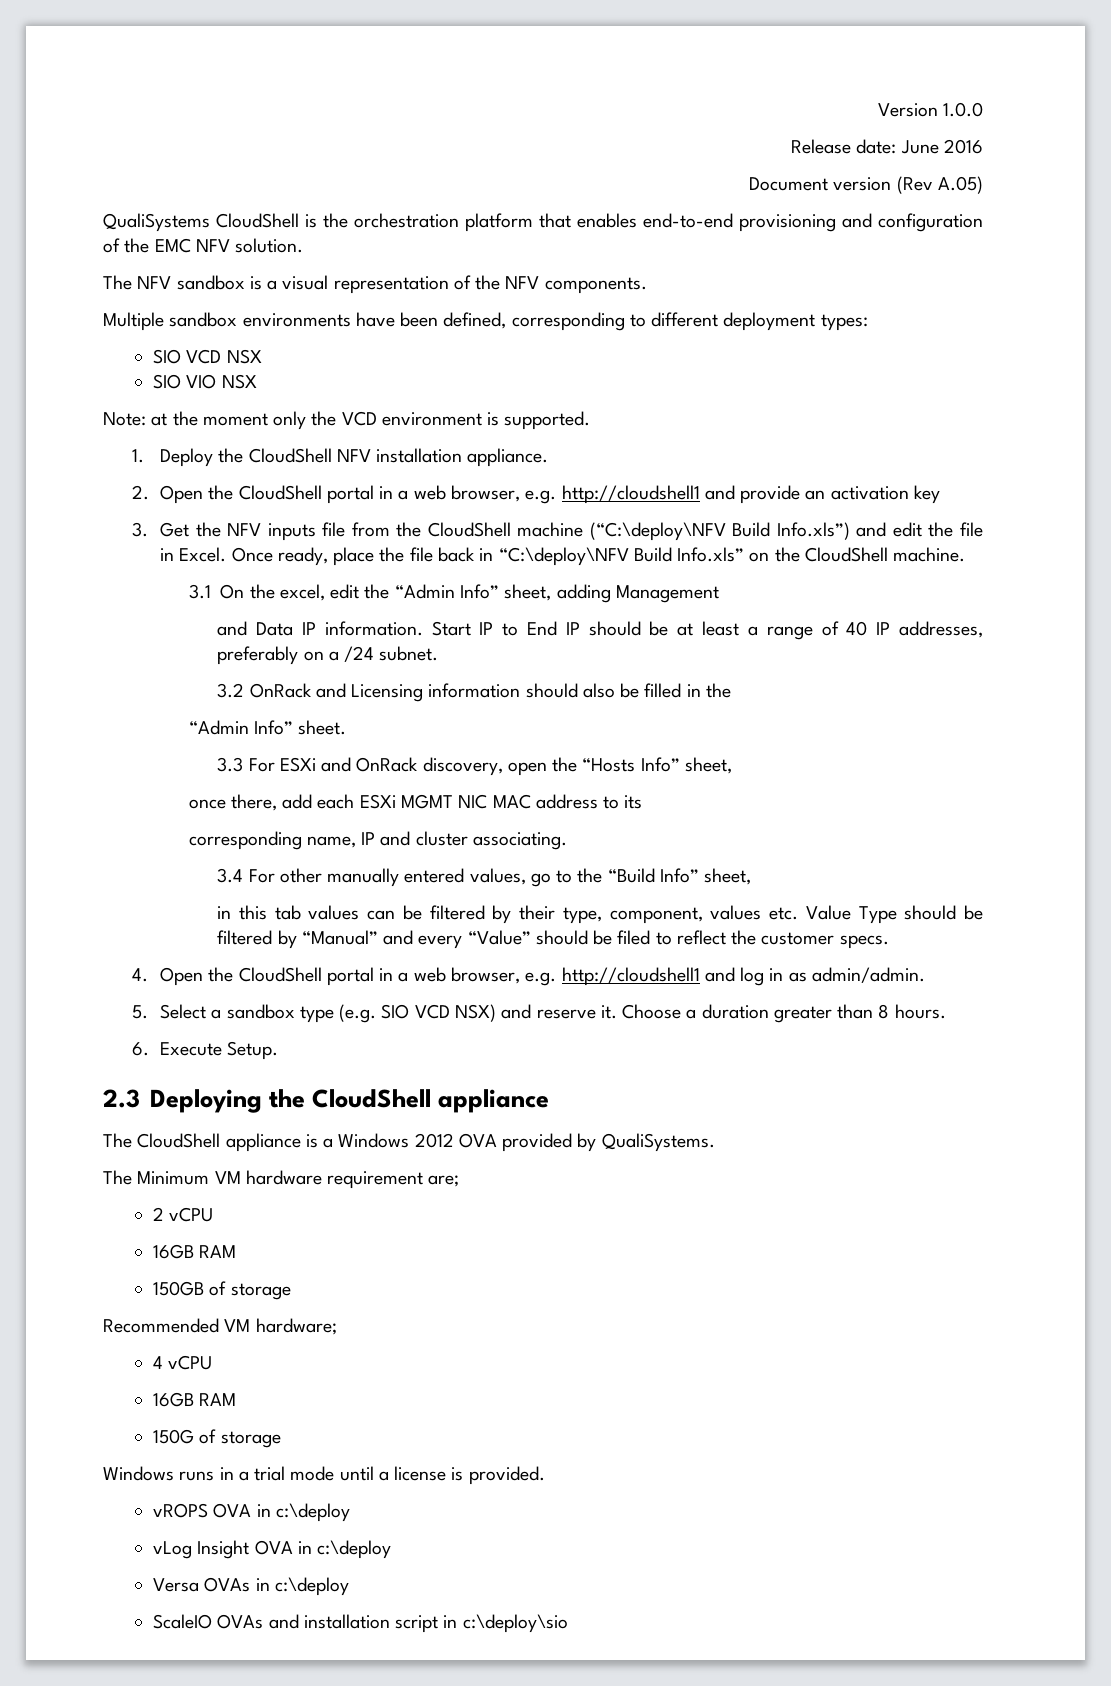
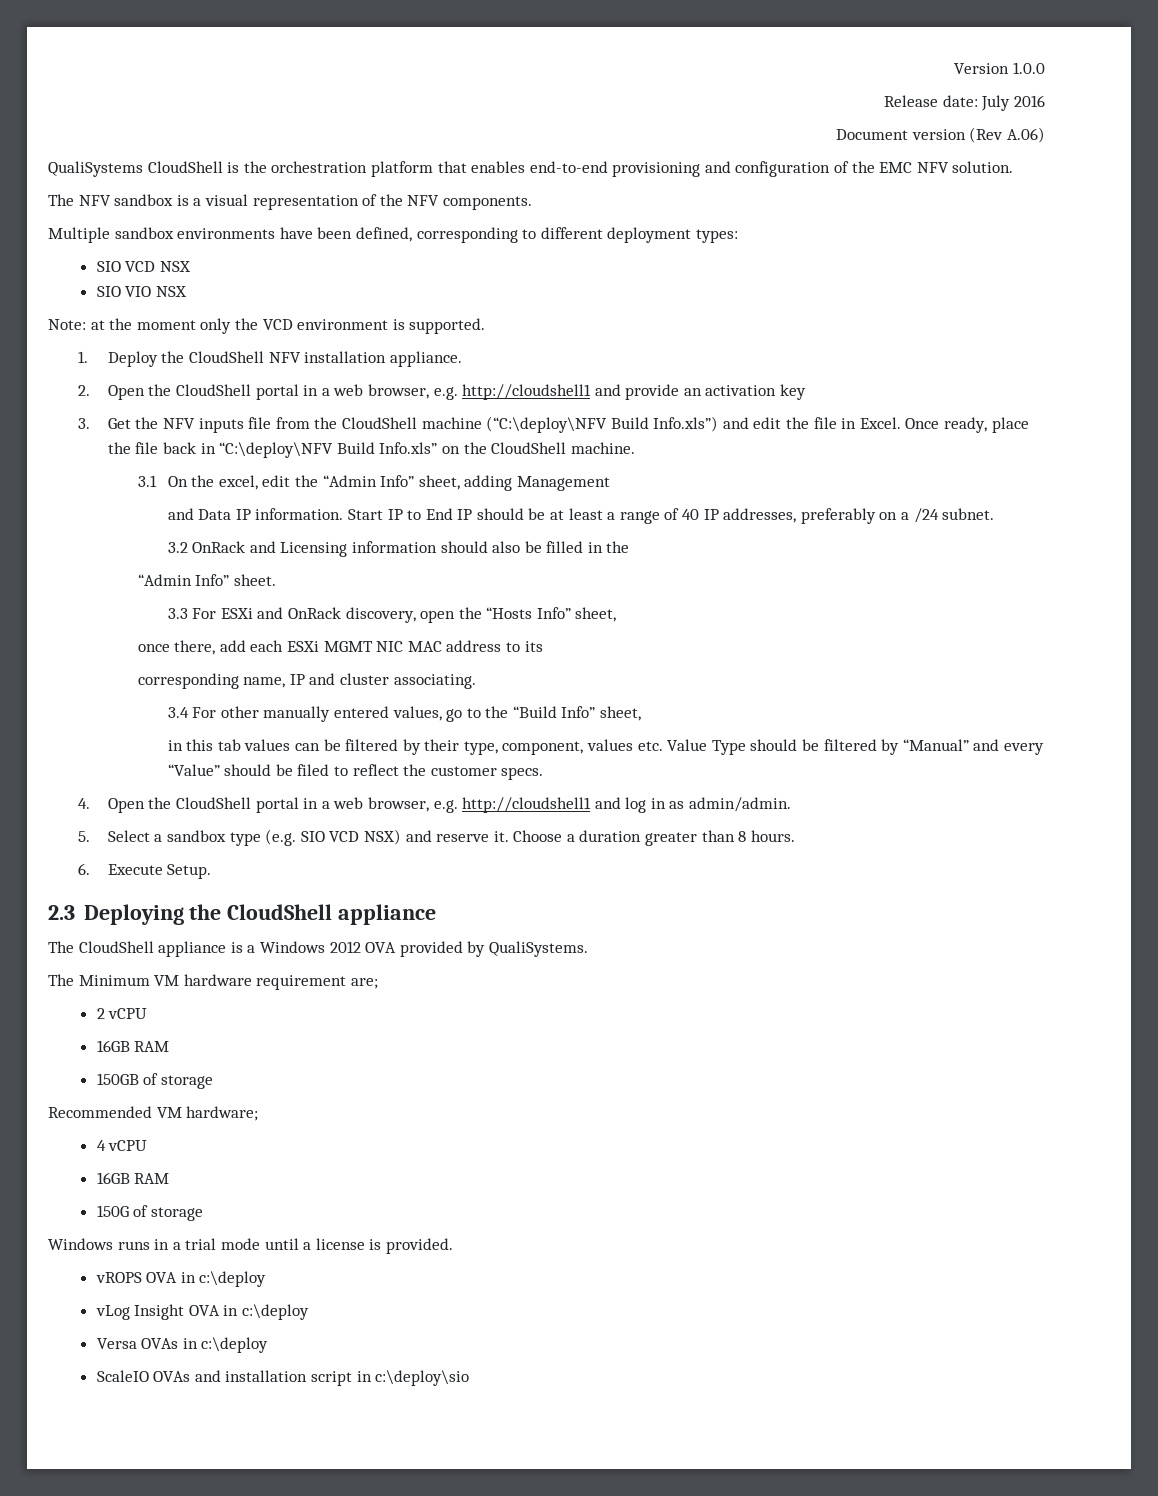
[900,140,939,154] June -> [981,95,1011,111] July
[937,176,983,194] A.05) -> [1007,127,1045,143] A.06)

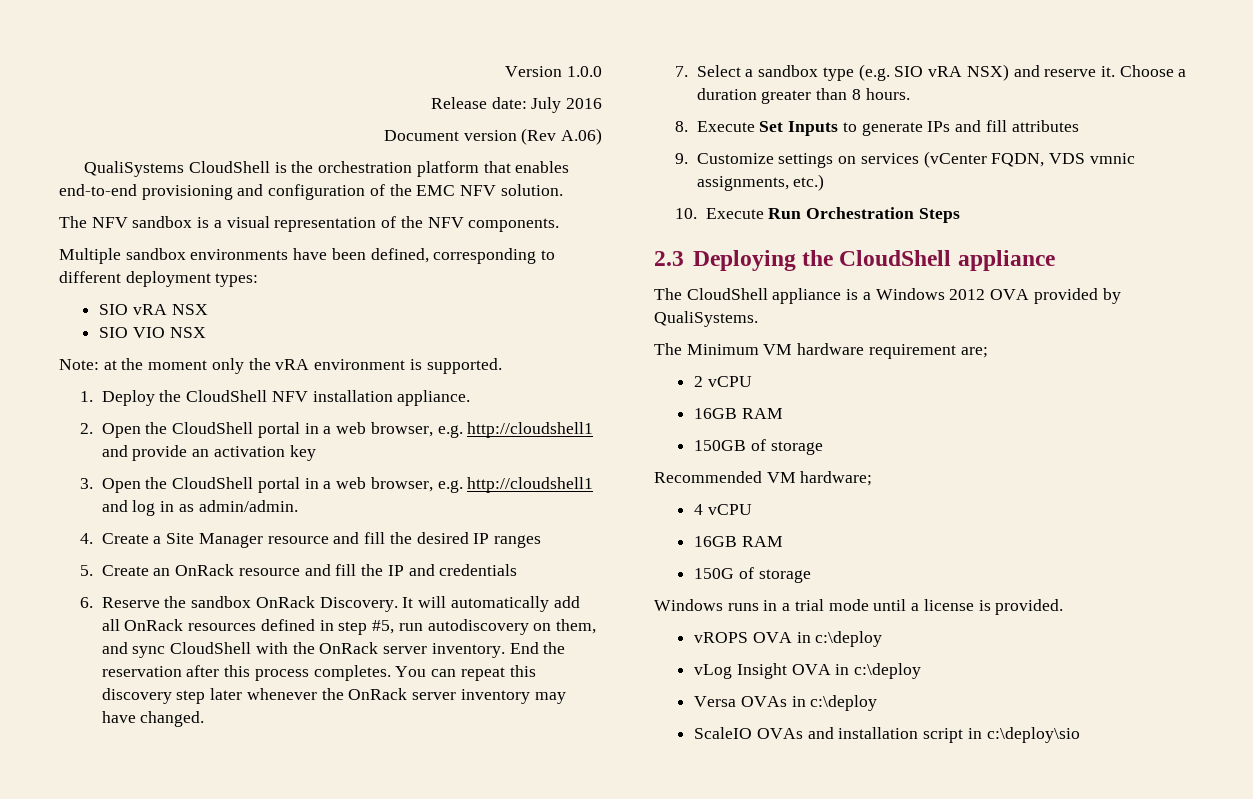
[125,261,156,272] VCD -> [132,304,167,315] vRA
[262,319,293,330] VCD -> [275,359,310,370] vRA
[107,416,1029,433] [107,442,635,458] [137,475,610,491] [167,508,995,524] [167,541,630,557] [137,574,276,586] [167,607,617,623] [137,640,543,655] [137,673,476,689] [167,706,642,722] [167,739,1044,755] [167,764,544,780] [77,798,90,809] Get the NFV inputs file from the CloudShell machine (“C:\deploy\NFV Build Info.xls”) and edit the file in Excel. Once ready, place the file back in “C:\deploy\NFV Build Info.xls” on the CloudShell machine. // 3.1 On the excel, edit the “Admin Info” sheet, adding Management // and Data IP information. Start IP to End IP should be at least a range of 40 IP addresses, preferably on a /24 subnet. // 3.2 OnRack and Licensing information should also be filled in the // “Admin Info” sheet. // 3.3 For ESXi and OnRack discovery, open the “Hosts Info” sheet, // once there, add each ESXi MGMT NIC MAC address to its // corresponding name, IP and cluster associating. // 3.4 For other manually entered values, go to the “Build Info” sheet, // in this tab values can be filtered by their type, component, values etc. Value Type should be filtered by “Manual” and every “Value” should be filed to reflect the customer specs. // 4. -> (93, 483) none
[77,831,90,842] 5. -> [79,532,541,548] [79,564,518,576] [79,596,580,612] [101,619,596,635] [101,642,566,658] [101,665,536,681] [101,688,566,704] [101,711,205,727] [674,66,688,77] 4. Create a Site Manager resource and fill the desired IP ranges // 5. Create an OnRack resource and fill the IP and credentials // 6. Reserve the sandbox OnRack Discovery. It will automatically add all OnRack resources defined in step #5, run autodiscovery on them, and sync CloudShell with the OnRack server inventory. End the reservation after this process completes. You can repeat this discovery step later whenever the OnRack server inventory may have changed. // 7.
[329,831,360,842] VCD -> [928,66,963,77] vRA
[77,863,212,879] 6. Execute Setup. -> [674,120,1079,136] [674,151,1135,168] [696,174,825,191] [674,207,960,223] 8. Execute Set Inputs to generate IPs and fill attributes // 9. Customize settings on services (vCenter FQDN, VDS vmnic assignments, etc.) // 10. Execute Run Orchestration Steps

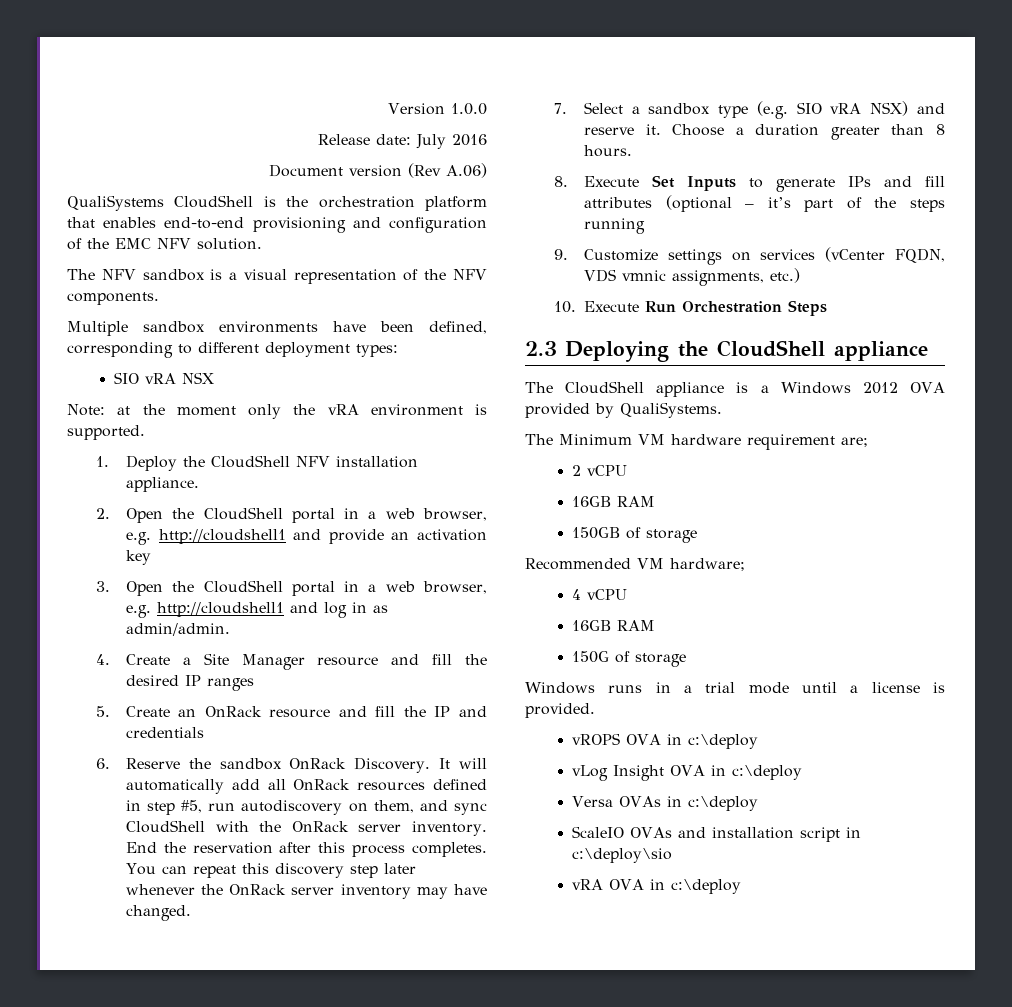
[99,327,206,338] // SIO VIO NSX -> (215, 378) none
(1079, 126) none -> [665,195,946,212] [583,218,645,234] (optional – it’s part of the steps running
(1080, 735) none -> [572,879,742,894] // vRA OVA in c:\deploy

